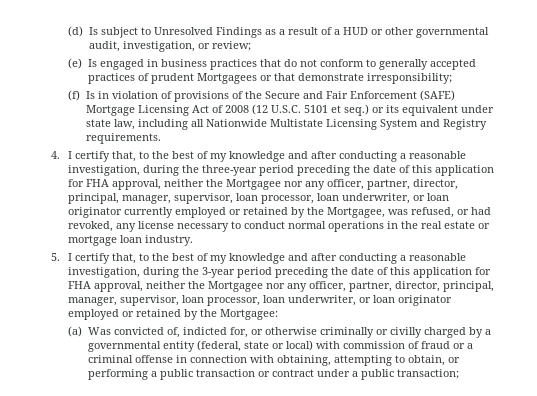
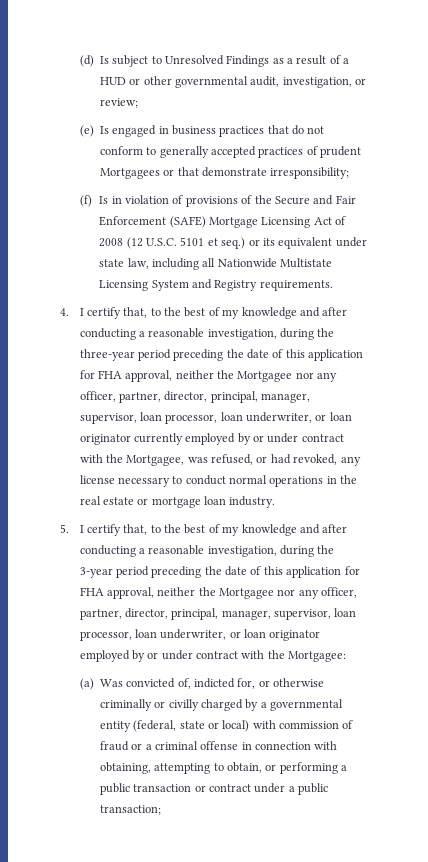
[229,207,306,218] or retained by -> [237,433,344,445] [79,454,103,463] by or under contract with
[122,309,199,320] or retained by -> [131,650,265,662] by or under contract with

